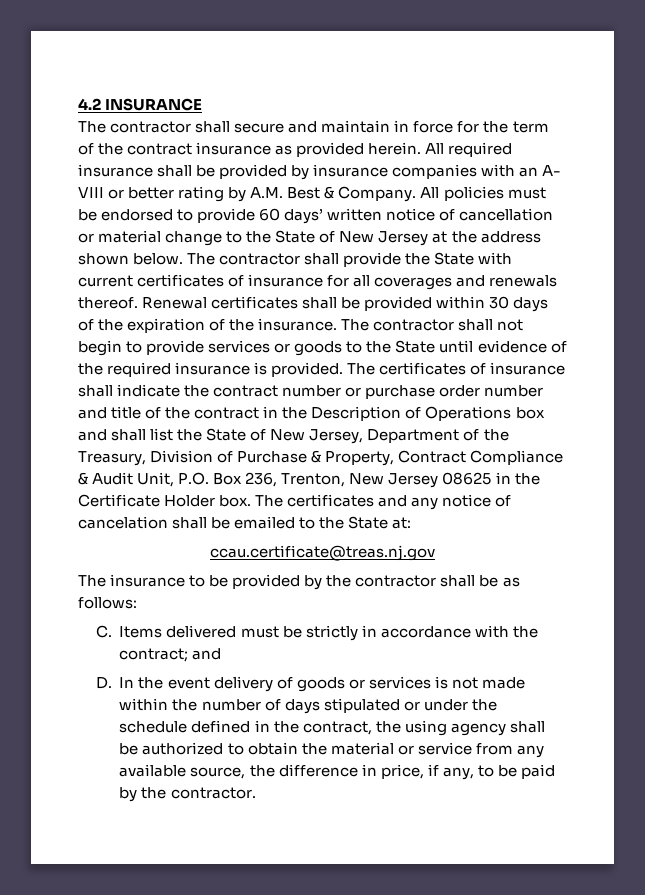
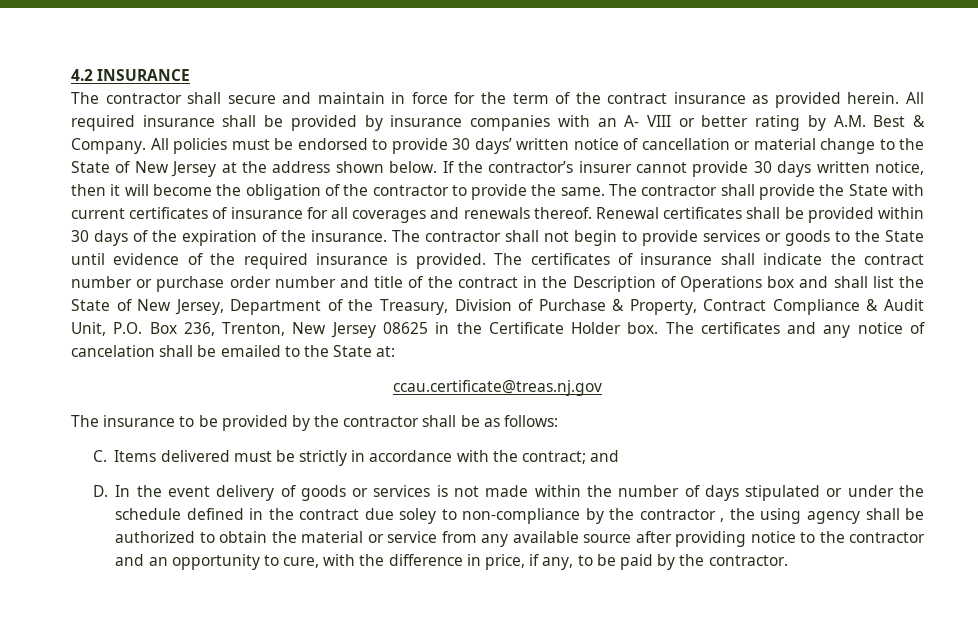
[259,208,281,221] 60 -> [452,138,470,150] 30
(184, 259) none -> [442,161,925,177] [71,184,605,200] If the contractor’s insurer cannot provide 30 days written notice, then it will become the obligation of the contractor to provide the same.
[302,721,372,735] contract, -> [299,508,725,524] contract due soley to non-compliance by the contractor ,
[190,767,246,779] source, -> [583,531,925,547] [115,554,356,570] source after providing notice to the contractor and an opportunity to cure, with

